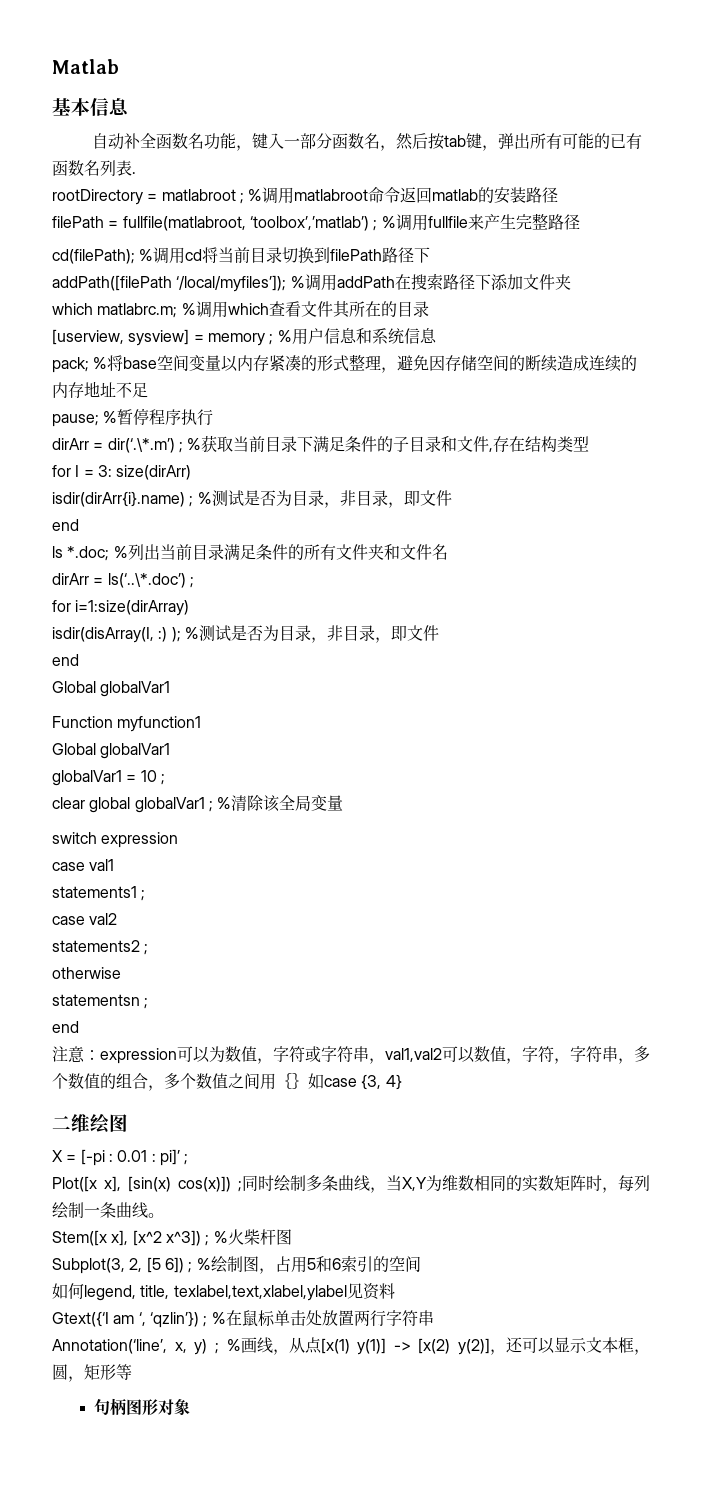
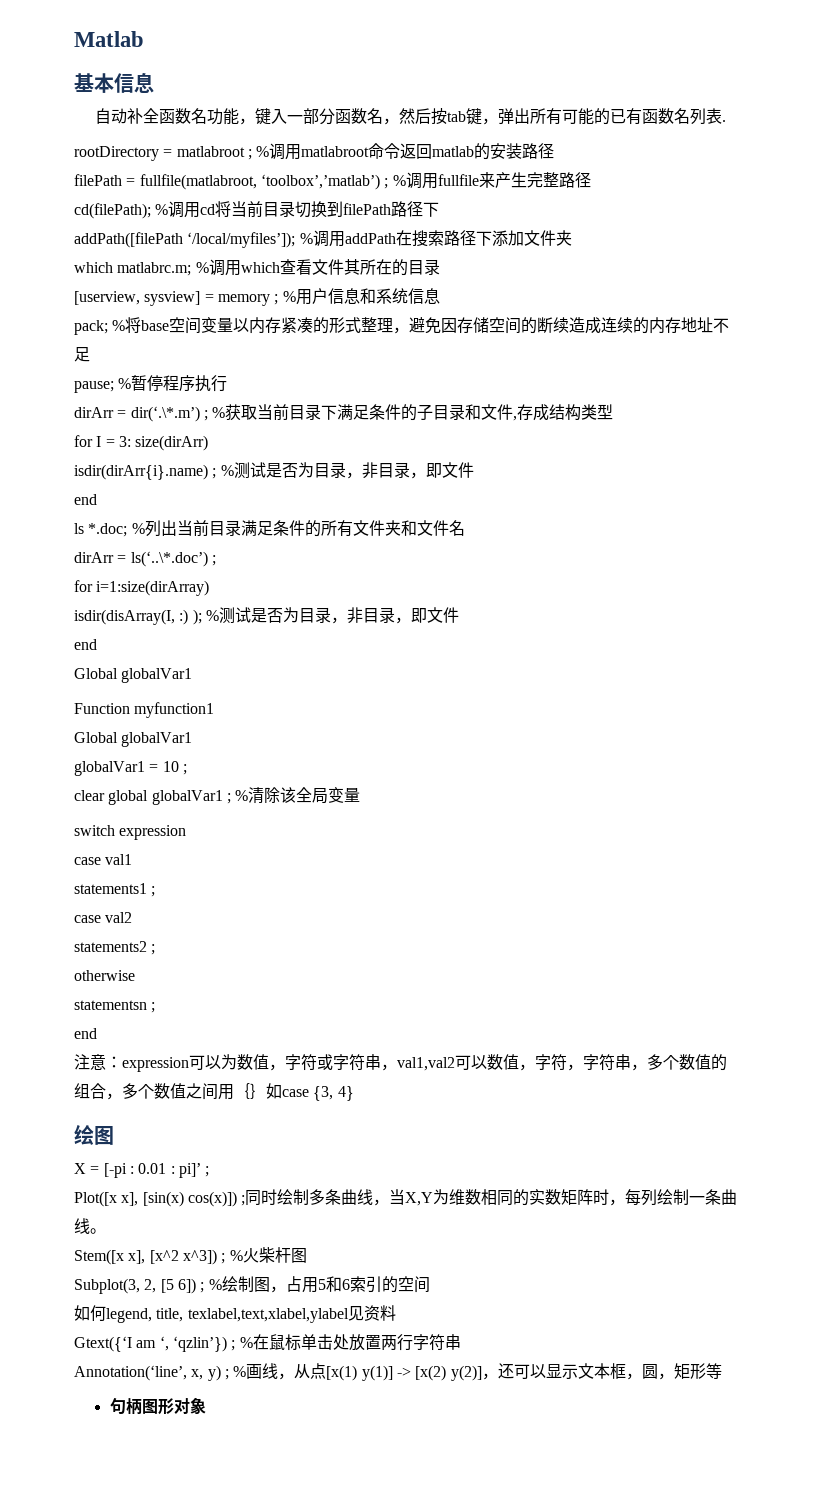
[509,436,526,452] 在 -> [533,404,550,421] 成
[52,1113,90,1132] 二维 -> (354, 1093) none

